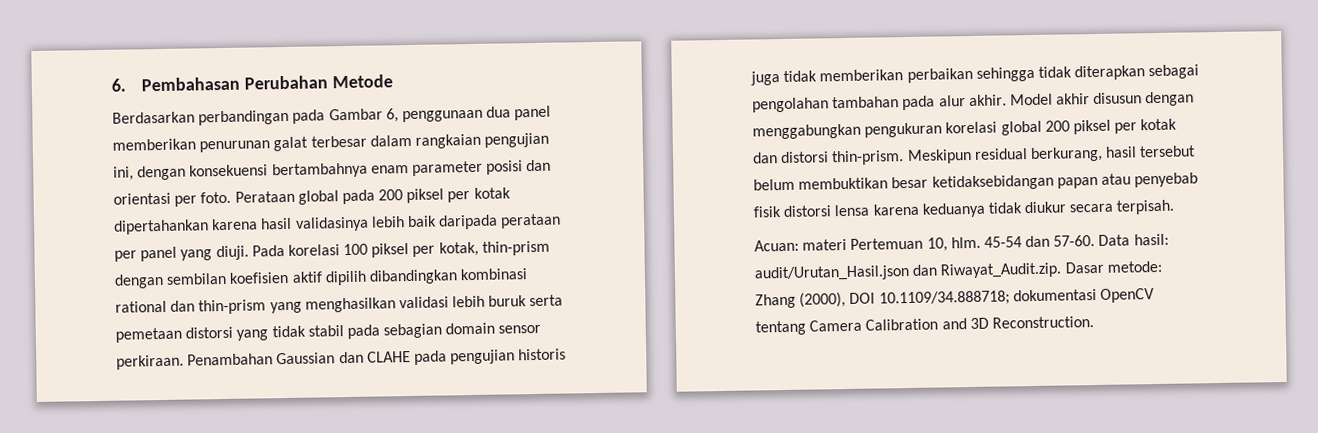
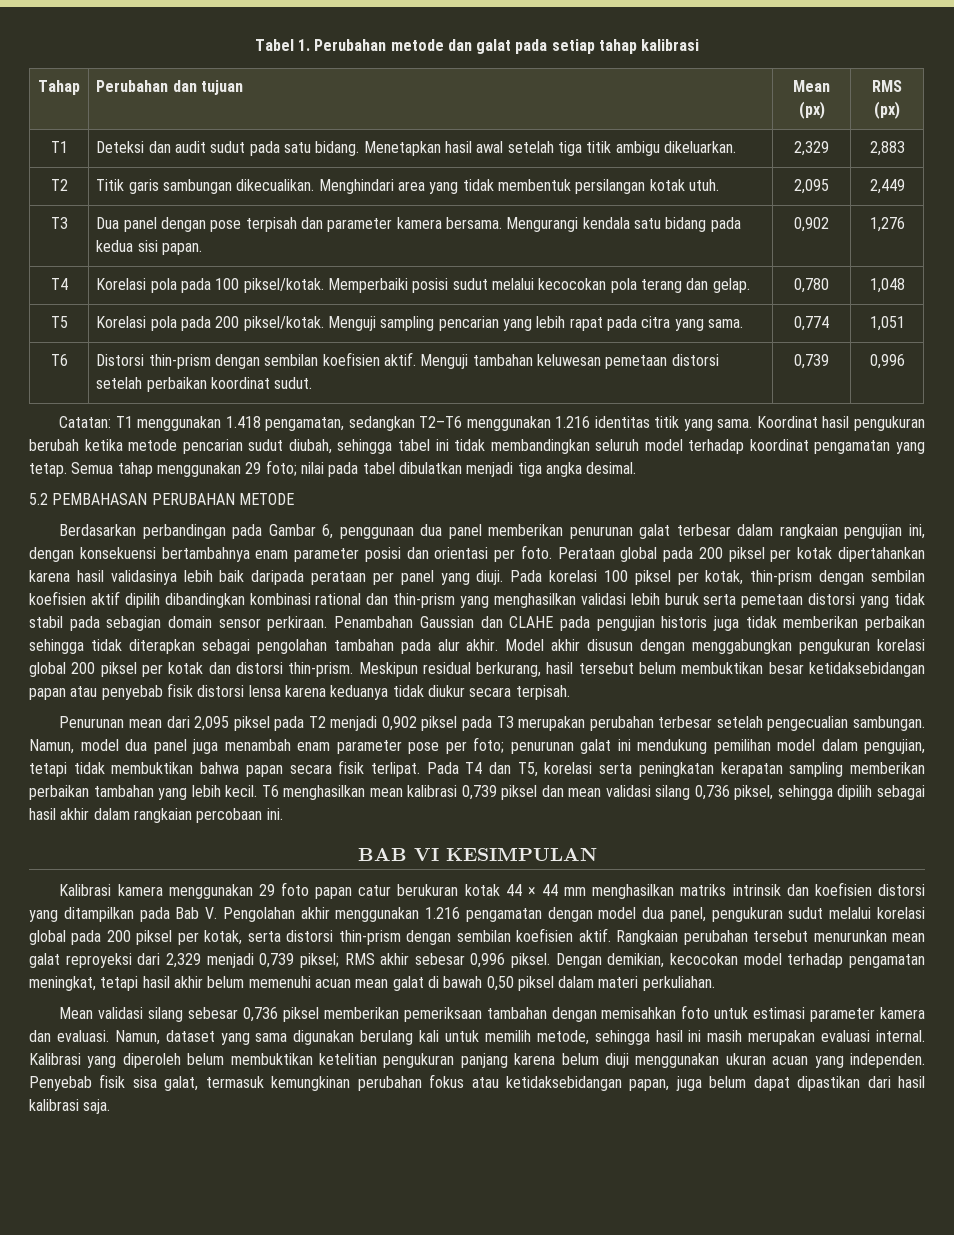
[111,74,394,92] 6. Pembahasan Perubahan Metode -> [254,39,700,54] [38,80,80,95] [96,80,244,95] [793,80,830,92] [798,101,825,119] [872,80,902,92] [874,101,900,119] [50,141,68,153] [96,141,736,156] [794,141,829,156] [869,141,905,156] [50,179,68,191] [96,179,719,194] [794,179,829,194] [869,179,905,194] [50,217,68,229] [96,217,741,232] [96,240,203,255] [794,217,829,232] [869,217,905,232] [50,278,68,290] [96,278,750,293] [794,278,829,293] [869,278,905,293] [50,316,68,328] [96,316,743,331] [794,316,829,331] [869,316,905,331] [50,354,68,366] [96,352,719,369] [96,377,313,392] [794,354,829,369] [869,354,905,369] [59,416,925,431] [29,439,925,454] [29,460,637,477] [29,493,294,505] Tabel 1. Perubahan metode dan galat pada setiap tahap kalibrasi // Tahap | Perubahan dan tujuan | Mean (px) | RMS (px) // T1 | Deteksi dan audit sudut pada satu bidang. Menetapkan hasil awal setelah tiga titik ambigu dikeluarkan. | 2,329 | 2,883 // T2 | Titik garis sambungan dikecualikan. Menghindari area yang tidak membentuk persilangan kotak utuh. | 2,095 | 2,449 // T3 | Dua panel dengan pose terpisah dan parameter kamera bersama. Mengurangi kendala satu bidang pada kedua sisi papan. | 0,902 | 1,276 // T4 | Korelasi pola pada 100 piksel/kotak. Memperbaiki posisi sudut melalui kecocokan pola terang dan gelap. | 0,780 | 1,048 // T5 | Korelasi pola pada 200 piksel/kotak. Menguji sampling pencarian yang lebih rapat pada citra yang sama. | 0,774 | 1,051 // T6 | Distorsi thin-prism dengan sembilan koefisien aktif. Menguji tambahan keluwesan pemetaan distorsi setelah perbaikan koordinat sudut. | 0,739 | 0,996 // Catatan: T1 menggunakan 1.418 pengamatan, sedangkan T2–T6 menggunakan 1.216 identitas titik yang sama. Koordinat hasil pengukuran berubah ketika metode pencarian sudut diubah, sehingga tabel ini tidak membandingkan seluruh model terhadap koordinat pengamatan yang tetap. Semua tahap menggunakan 29 foto; nilai pada tabel dibulatkan menjadi tiga angka desimal. // 5.2 PEMBAHASAN PERUBAHAN METODE
[754,233,1169,252] [754,260,1162,282] [755,288,1155,309] [755,316,1094,336] Acuan: materi Pertemuan 10, hlm. 45-54 dan 57-60. Data hasil: audit/Urutan_Hasil.json dan Riwayat_Audit.zip. Dasar metode: Zhang (2000), DOI 10.1109/34.888718; dokumentasi OpenCV tentang Camera Calibration and 3D Reconstruction. -> [59,716,926,731] [29,737,925,754] [29,760,926,777] [29,785,925,800] [29,808,283,823] [357,847,597,861] [59,882,925,899] [29,907,925,922] [29,928,926,945] [29,953,925,968] [29,976,715,991] [59,1005,925,1022] [29,1030,926,1045] [29,1053,925,1068] [29,1074,925,1091] [29,1099,111,1114] Penurunan mean dari 2,095 piksel pada T2 menjadi 0,902 piksel pada T3 merupakan perubahan terbesar setelah pengecualian sambungan. Namun, model dua panel juga menambah enam parameter pose per foto; penurunan galat ini mendukung pemilihan model dalam pengujian, tetapi tidak membuktikan bahwa papan secara fisik terlipat. Pada T4 dan T5, korelasi serta peningkatan kerapatan sampling memberikan perbaikan tambahan yang lebih kecil. T6 menghasilkan mean kalibrasi 0,739 piksel dan mean validasi silang 0,736 piksel, sehingga dipilih sebagai hasil akhir dalam rangkaian percobaan ini. // BAB VI KESIMPULAN // Kalibrasi kamera menggunakan 29 foto papan catur berukuran kotak 44 × 44 mm menghasilkan matriks intrinsik dan koefisien distorsi yang ditampilkan pada Bab V. Pengolahan akhir menggunakan 1.216 pengamatan dengan model dua panel, pengukuran sudut melalui korelasi global pada 200 piksel per kotak, serta distorsi thin-prism dengan sembilan koefisien aktif. Rangkaian perubahan tersebut menurunkan mean galat reproyeksi dari 2,329 menjadi 0,739 piksel; RMS akhir sebesar 0,996 piksel. Dengan demikian, kecocokan model terhadap pengamatan meningkat, tetapi hasil akhir belum memenuhi acuan mean galat di bawah 0,50 piksel dalam materi perkuliahan. // Mean validasi silang sebesar 0,736 piksel memberikan pemeriksaan tambahan dengan memisahkan foto untuk estimasi parameter kamera dan evaluasi. Namun, dataset yang sama digunakan berulang kali untuk memilih metode, sehingga hasil ini masih merupakan evaluasi internal. Kalibrasi yang diperoleh belum membuktikan ketelitian pengukuran panjang karena belum diuji menggunakan ukuran acuan yang independen. Penyebab fisik sisa galat, termasuk kemungkinan perubahan fokus atau ketidaksebidangan papan, juga belum dapat dipastikan dari hasil kalibrasi saja.

